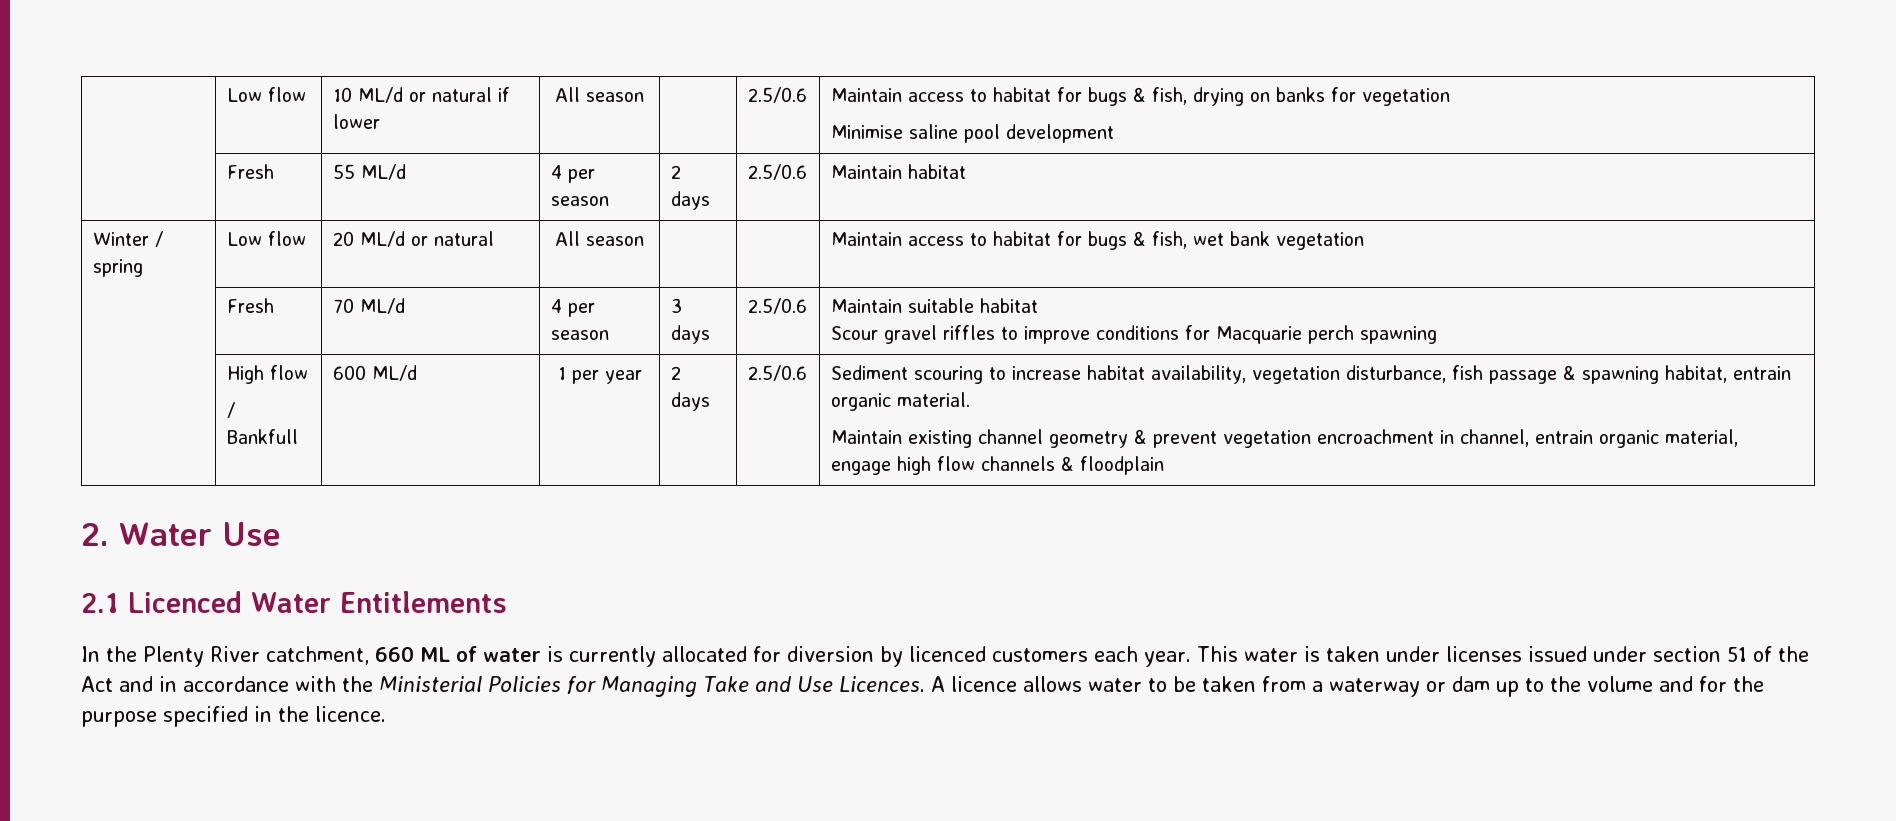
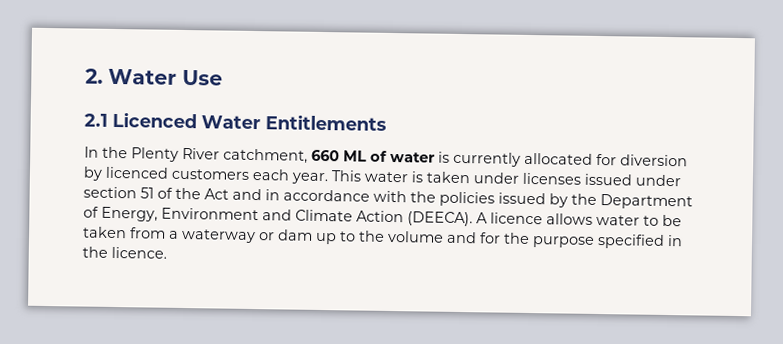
[226,87,306,102] [332,87,510,103] [332,114,380,129] [555,87,644,102] [747,87,807,103] [830,87,1450,106] [830,124,1114,143] [226,164,274,179] [332,164,406,180] [550,165,595,183] [550,196,609,206] [670,165,681,179] [670,191,710,210] [747,164,807,180] [830,164,966,179] [92,231,163,247] [92,259,143,277] [226,231,306,246] [332,231,494,247] [555,231,644,246] [830,231,1364,250] [226,298,274,313] [332,298,405,314] [550,299,595,317] [550,330,609,340] [670,298,682,313] [670,325,710,344] [747,298,807,314] [830,298,1038,313] [830,325,1437,344] [226,365,308,384] [226,402,235,418] [226,429,298,444] [332,365,417,381] [557,367,642,384] [670,366,681,380] [670,392,710,411] [747,365,807,381] [830,365,1791,384] [830,392,970,411] [830,429,1738,448] [830,456,1164,475] | Low flow | 10 ML/d or natural if lower | All season | | 2.5/0.6 | Maintain access to habitat for bugs & fish, drying on banks for vegetation // Minimise saline pool development // | Fresh | 55 ML/d | 4 per season | 2 days | 2.5/0.6 | Maintain habitat // Winter / spring | Low flow | 20 ML/d or natural | All season | | | Maintain access to habitat for bugs & fish, wet bank vegetation // | Fresh | 70 ML/d | 4 per season | 3 days | 2.5/0.6 | Maintain suitable habitat // Scour gravel riffles to improve conditions for Macquarie perch spawning // | High flow // / Bankfull | 600 ML/d | 1 per year | 2 days | 2.5/0.6 | Sediment scouring to increase habitat availability, vegetation disturbance, fish passage & spawning habitat, entrain organic material. // Maintain existing channel geometry & prevent vegetation encroachment in channel, entrain organic material, engage high flow channels & floodplain // -> (85, 76) none
[379,676,925,697] Ministerial Policies for Managing Take and Use Licences. -> [439,191,693,210] [83,206,473,227] policies issued by the Department of Energy, Environment and Climate Action (DEECA).

